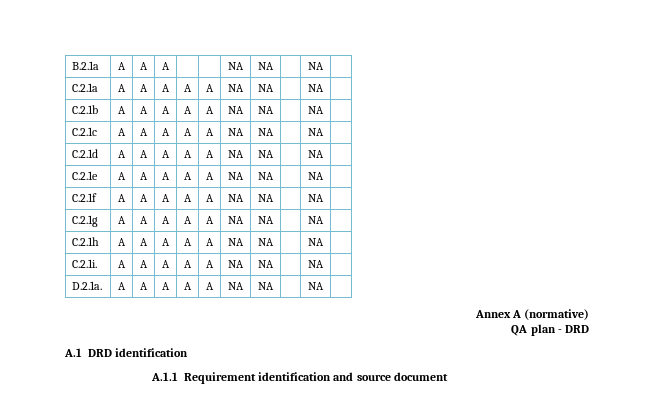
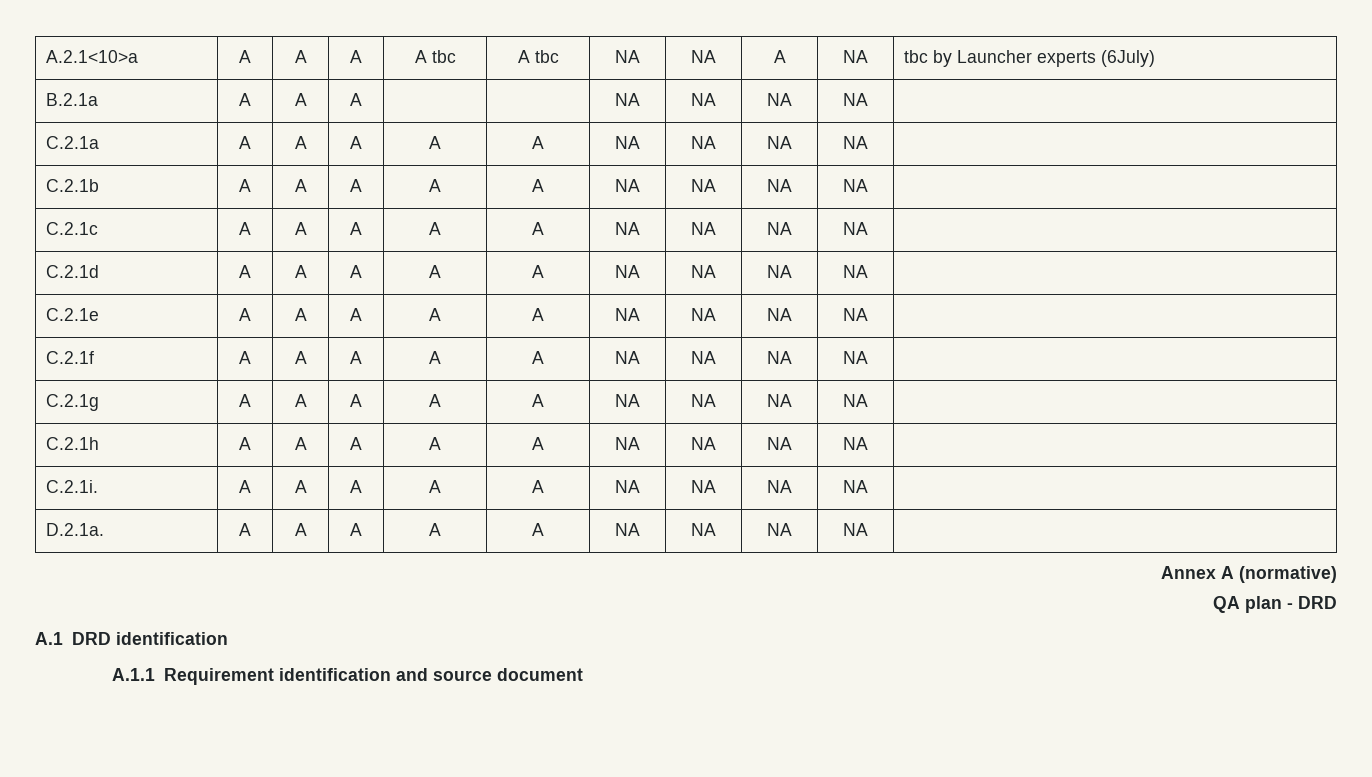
(72, 65) none -> [45,50,138,63] [239,50,251,63] [294,50,307,63] [350,50,362,63] [414,50,456,63] [517,50,559,63] [615,50,640,63] [691,50,716,63] [773,50,786,63] [843,50,868,63] [903,50,1155,67] A.2.1<10>a | A | A | A | A tbc | A tbc | NA | NA | A | NA | tbc by Launcher experts (6July) //
(274, 66) none -> [767,93,792,106] NA
(274, 88) none -> [767,136,792,149] NA
(274, 110) none -> [767,179,792,192] NA
(274, 132) none -> [767,222,792,235] NA
(274, 154) none -> [767,265,792,278] NA
(274, 176) none -> [767,308,792,321] NA
(274, 198) none -> [767,351,792,364] NA
(274, 220) none -> [767,394,792,407] NA
(274, 242) none -> [767,437,792,450] NA
(274, 264) none -> [767,480,792,493] NA
(274, 286) none -> [767,523,792,536] NA

